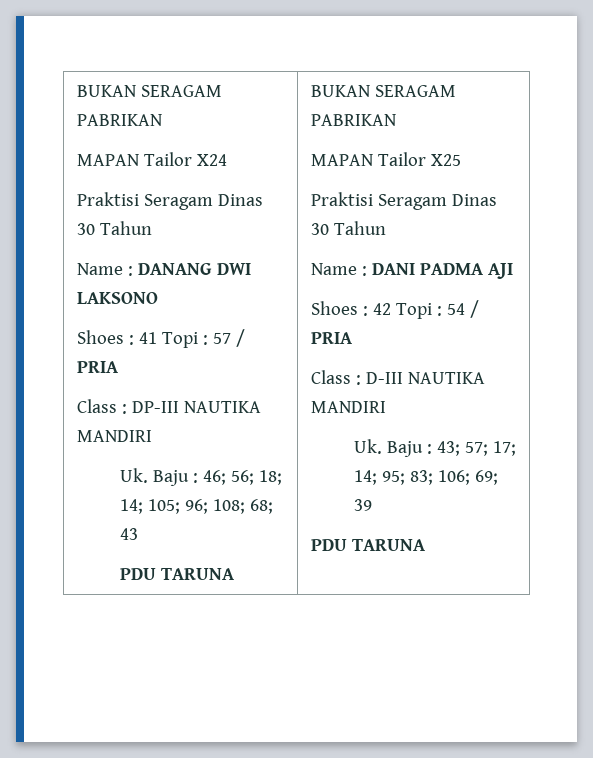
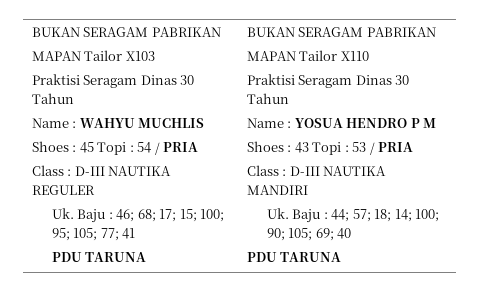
[76,85,222,97] [76,114,162,126] [76,152,227,166] [76,192,263,210] [76,221,152,235] [76,263,251,276] [76,292,158,304] [76,329,245,348] [76,361,118,373] [76,399,261,414] [76,430,152,442] BUKAN SERAGAM PABRIKAN // MAPAN Tailor X24 // Praktisi Seragam Dinas 30 Tahun // Name : DANANG DWI LAKSONO // Shoes : 41 Topi : 57 / PRIA // Class : DP-III NAUTIKA MANDIRI -> [31,27,221,37] [31,50,155,61] [31,74,195,88] [31,93,74,104] [31,118,205,128] [31,141,199,155] [31,165,172,176] [31,185,95,195] BUKAN SERAGAM PABRIKAN // MAPAN Tailor X103 // Praktisi Seragam Dinas 30 Tahun // Name : WAHYU MUCHLIS // Shoes : 45 Topi : 54 / PRIA // Class : D-III NAUTIKA REGULER
[230,470,282,485] [119,499,273,514] [119,528,138,540] 56; 18; 14; 105; 96; 108; 68; 43 -> [137,209,225,222] [51,228,136,241] 68; 17; 15; 100; 95; 105; 77; 41
[430,154,461,166] [310,192,497,210] [310,221,386,235] [310,263,513,279] [310,301,465,319] X25 // Praktisi Seragam Dinas 30 Tahun // Name : DANI PADMA AJI // Shoes : 42 Topi : 54 -> [340,51,369,61] [246,74,410,88] [246,93,289,104] [246,118,437,128] [246,141,367,155] X110 // Praktisi Seragam Dinas 30 Tahun // Name : YOSUA HENDRO P M // Shoes : 43 Topi : 53
[436,441,516,456] [353,470,498,485] [353,499,372,511] 43; 57; 17; 14; 95; 83; 106; 69; 39 -> [331,209,440,222] [266,228,352,241] 44; 57; 18; 14; 100; 90; 105; 69; 40

